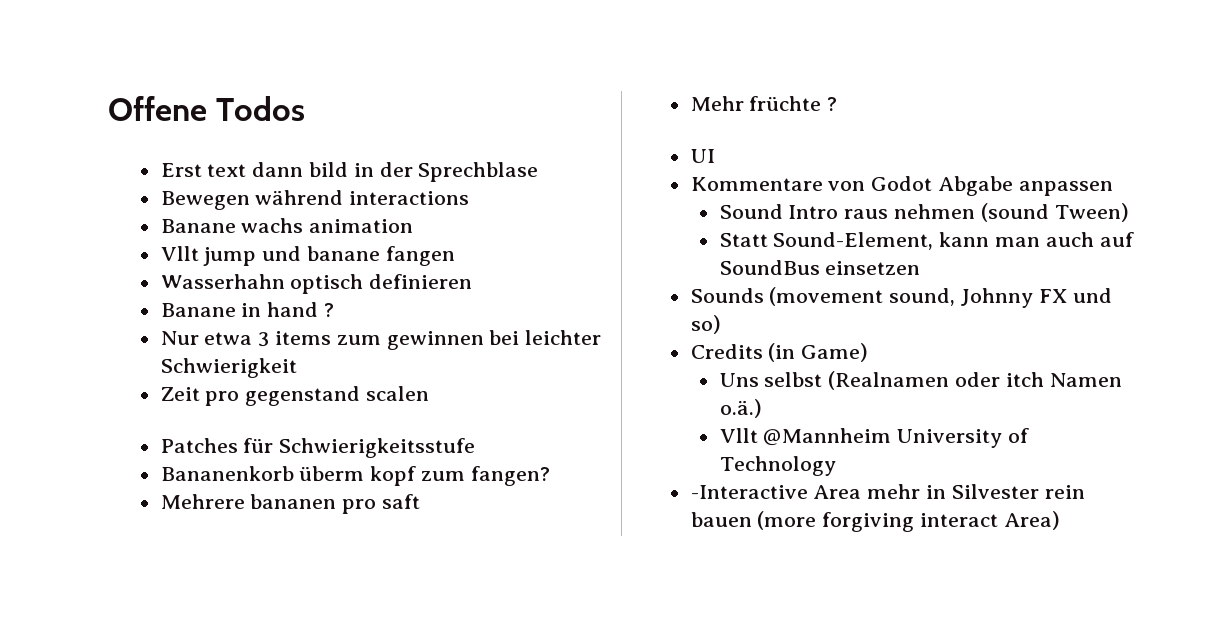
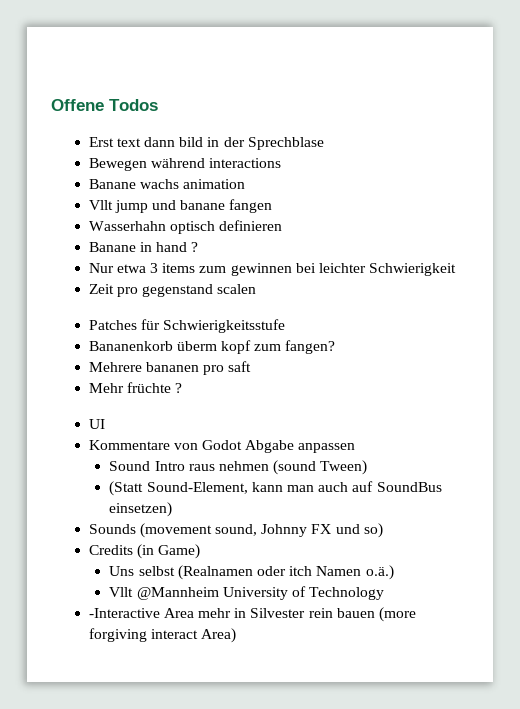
[719,233,768,247] Statt -> [109,481,144,496] (Statt
[825,261,921,275] einsetzen -> [109,502,173,517] einsetzen)

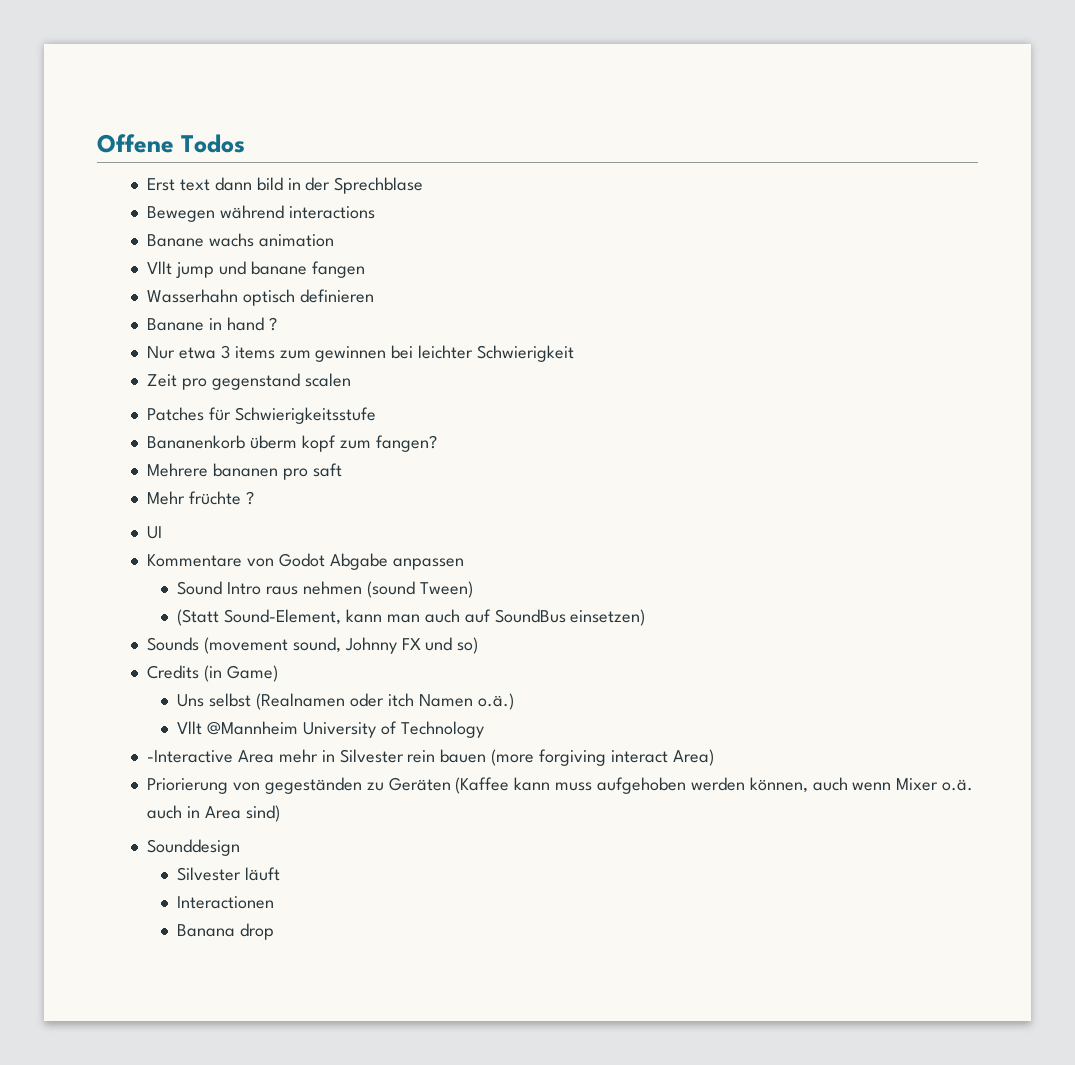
(237, 635) none -> [147,777,974,794] [147,805,280,822] [147,839,241,856] [177,867,281,881] [177,896,275,909] [177,923,275,940] // Priorierung von gegeständen zu Geräten (Kaffee kann muss aufgehoben werden können, auch wenn Mixer o.ä. auch in Area sind) // Sounddesign // Silvester läuft // Interactionen // Banana drop

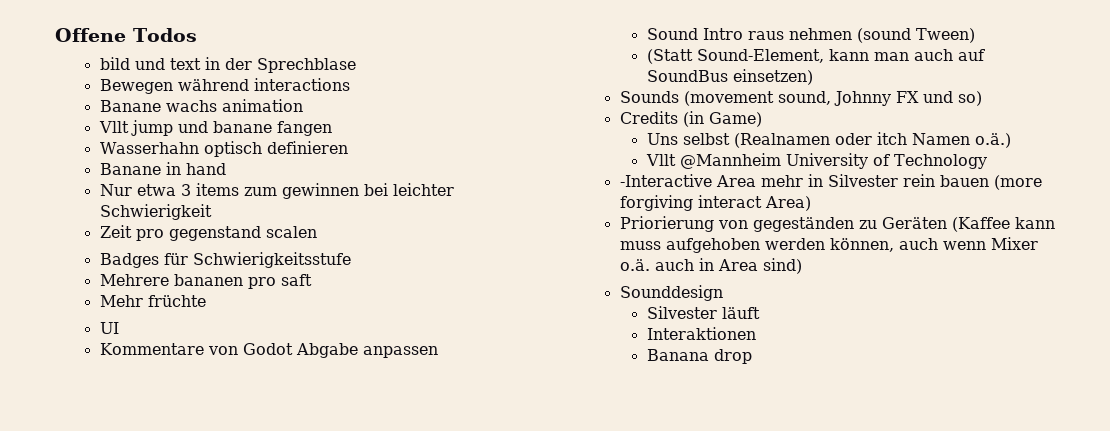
[147,177,283,191] Erst text dann bild -> [99,57,201,70] bild und text
[268,317,277,331] ? -> (226, 169) none
[147,407,205,421] Patches -> [99,253,159,268] Badges
[147,435,437,452] // Bananenkorb überm kopf zum fangen? -> (351, 260) none
[245,491,254,505] ? -> (206, 301) none
[177,896,275,909] Interactionen -> [646,327,756,340] Interaktionen

